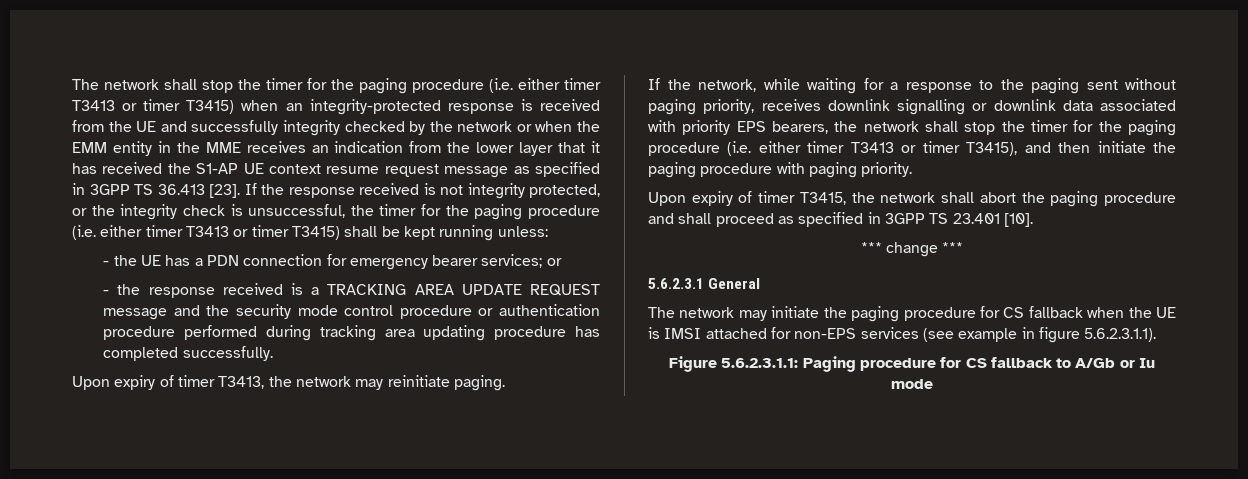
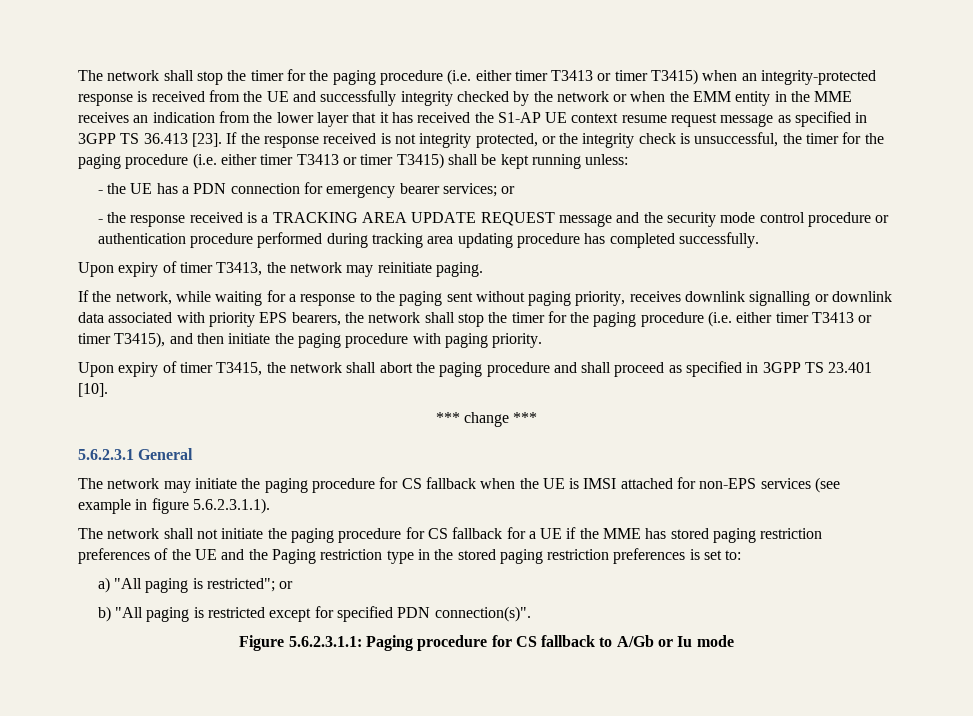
(1157, 335) none -> [78,527,823,543] [78,548,742,564] [97,577,294,593] [97,606,531,622] // The network shall not initiate the paging procedure for CS fallback for a UE if the MME has stored paging restriction preferences of the UE and the Paging restriction type in the stored paging restriction preferences is set to: // a) "All paging is restricted"; or // b) "All paging is restricted except for specified PDN connection(s)".

